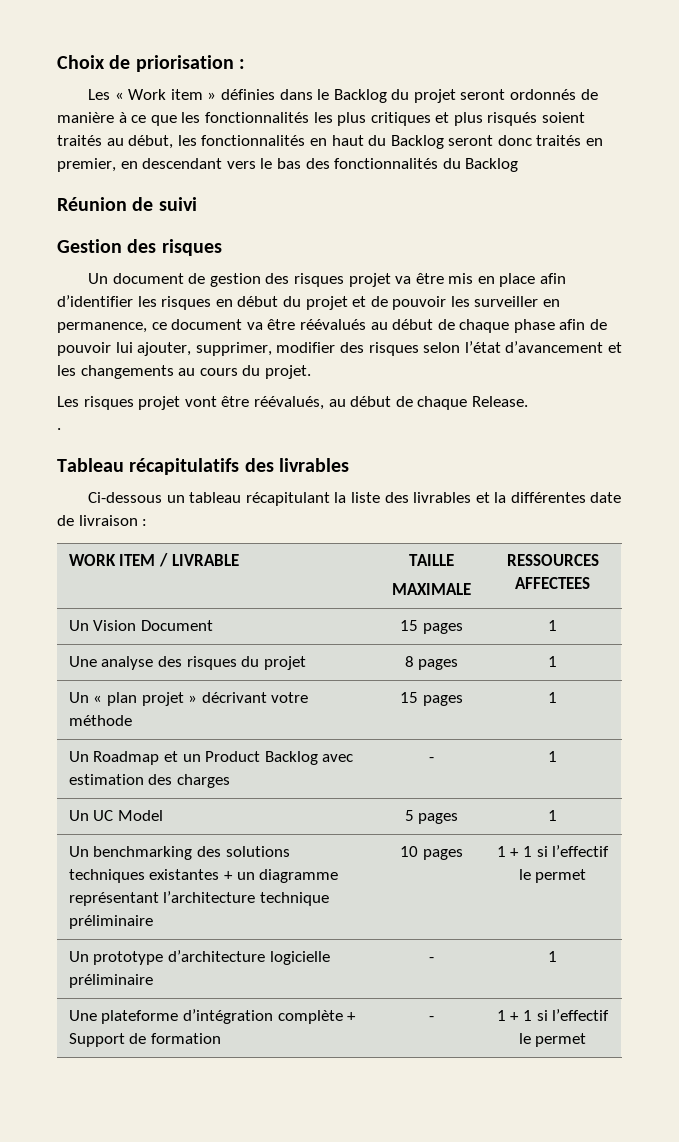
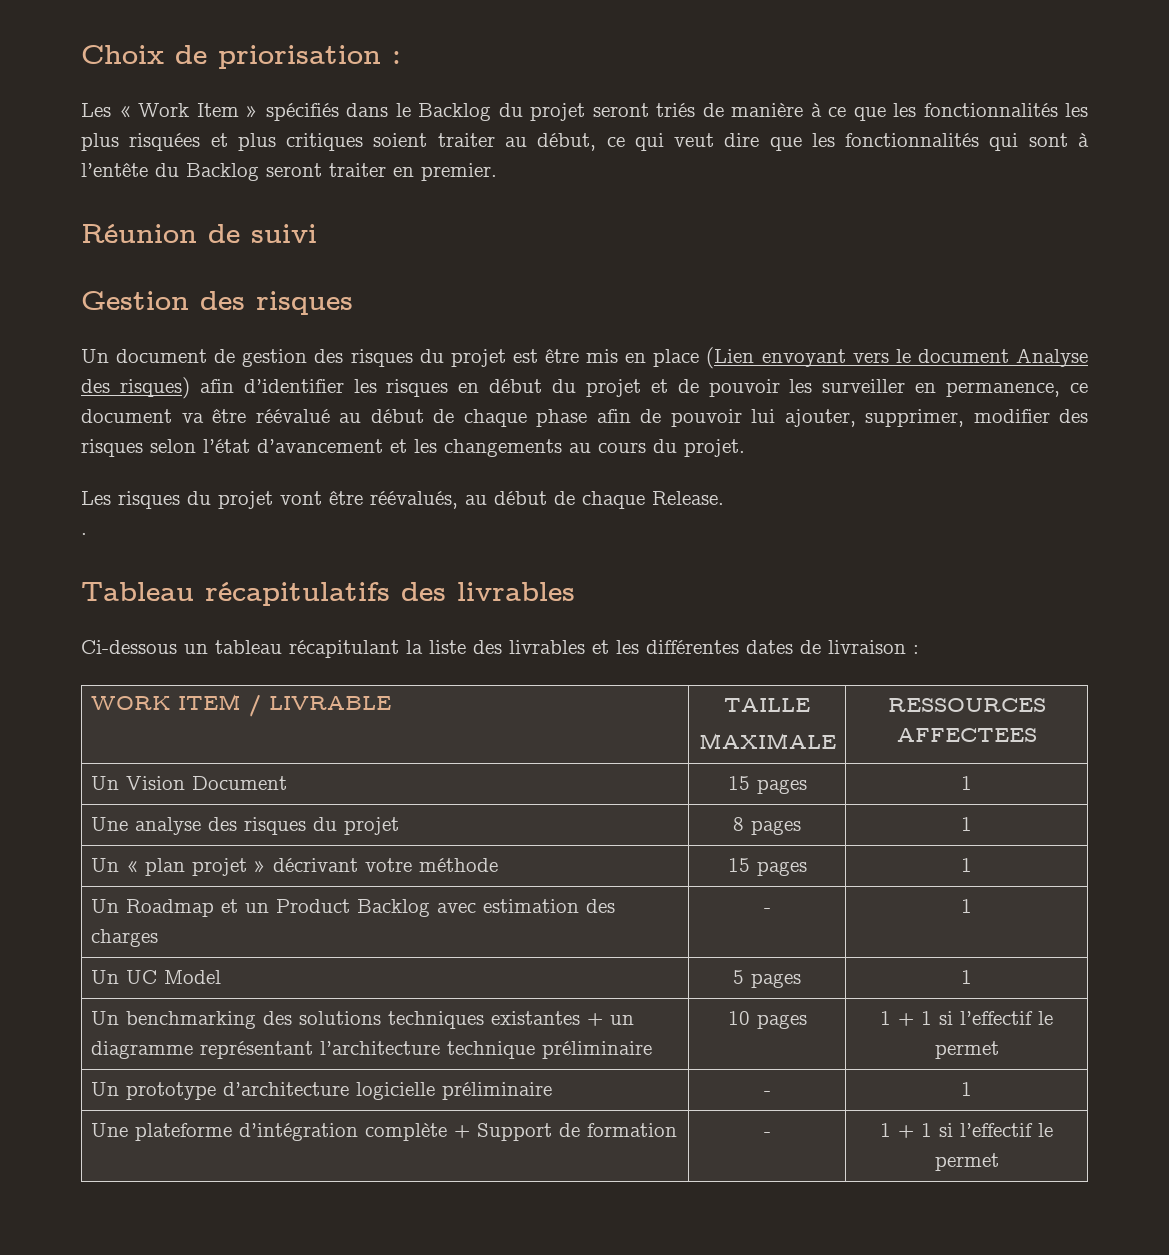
[170,89,275,100] item » définies -> [196,103,339,121] Item » spécifiés
[510,89,577,100] ordonnés -> [656,103,695,117] triés
[370,112,431,126] critiques -> [129,133,201,151] risquées
[487,112,586,126] [57,135,604,149] [57,158,519,172] risqués soient traités au début, les fonctionnalités en haut du Backlog seront donc traités en premier, en descendant vers le bas des fonctionnalités du Backlog -> [286,133,1090,151] [81,162,497,181] critiques soient traiter au début, ce qui veut dire que les fonctionnalités qui sont à l’entête du Backlog seront traiter en premier.
[348,273,412,287] projet va -> [419,349,538,367] du projet est
(536, 280) none -> [706,347,1088,369] [81,377,190,399] (Lien envoyant vers le document Analyse des risques)
[299,319,366,330] réévalués -> [255,409,330,423] réévalué
(134, 403) none -> [187,491,211,505] du
[494,492,622,503] la différentes date -> [616,640,793,654] les différentes dates

